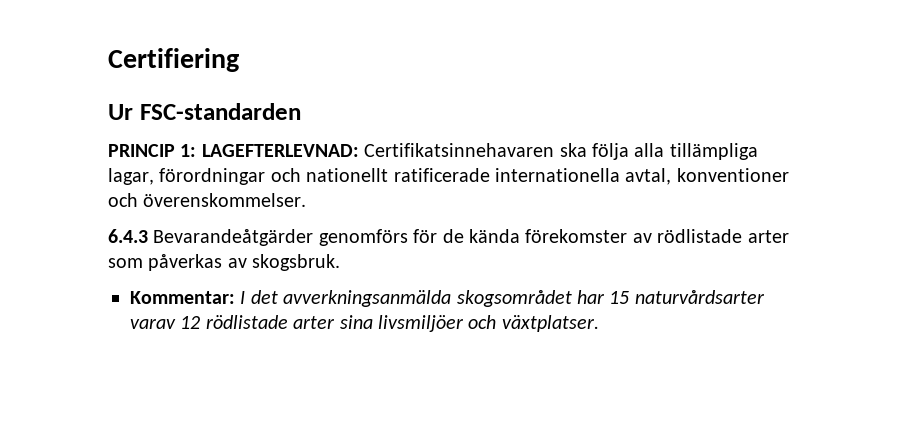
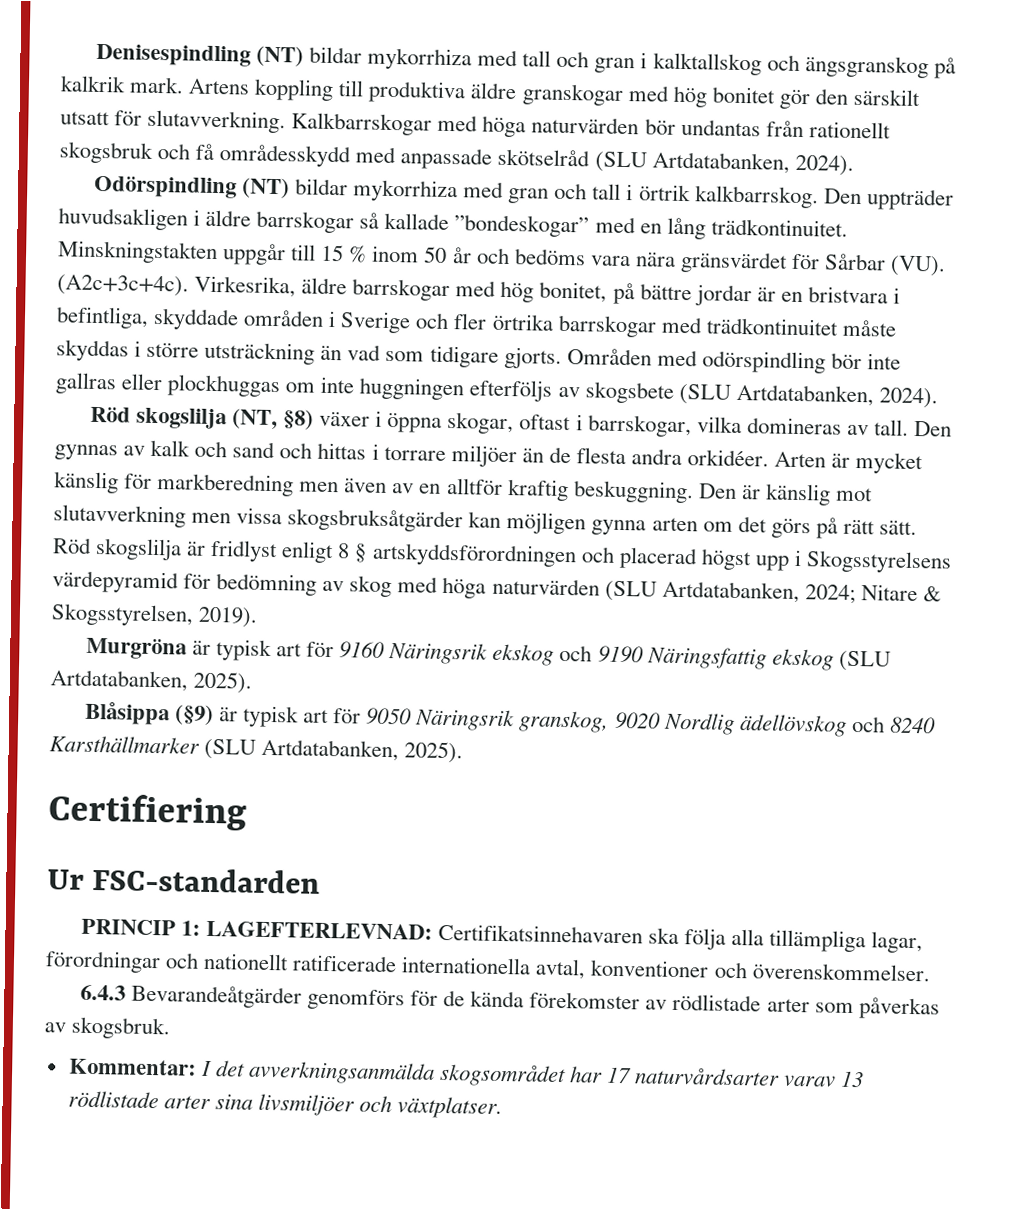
(108, 60) none -> [95,43,956,79] [60,75,921,110] [60,109,891,139] [59,141,854,176] [93,175,954,211] [58,207,848,240] [57,240,947,277] [57,274,900,307] [56,306,897,338] [56,339,901,374] [55,372,938,409] [89,406,952,438] [54,439,924,475] [53,471,873,506] [53,504,917,539] [52,537,952,574] [52,570,942,604] [51,603,259,628] [85,637,891,672] [50,669,253,694] [84,700,936,737] [49,735,464,764] Denisespindling (NT) bildar mykorrhiza med tall och gran i kalktallskog och ängsgranskog på kalkrik mark. Artens koppling till produktiva äldre granskogar med hög bonitet gör den särskilt utsatt för slutavverkning. Kalkbarrskogar med höga naturvärden bör undantas från rationellt skogsbruk och få områdesskydd med anpassade skötselråd (SLU Artdatabanken, 2024). // Odörspindling (NT) bildar mykorrhiza med gran och tall i örtrik kalkbarrskog. Den uppträder huvudsakligen i äldre barrskogar så kallade ”bondeskogar” med en lång trädkontinuitet. Minskningstakten uppgår till 15 % inom 50 år och bedöms vara nära gränsvärdet för Sårbar (VU). (A2c+3c+4c). Virkesrika, äldre barrskogar med hög bonitet, på bättre jordar är en bristvara i befintliga, skyddade områden i Sverige och fler örtrika barrskogar med trädkontinuitet måste skyddas i större utsträckning än vad som tidigare gjorts. Områden med odörspindling bör inte gallras eller plockhuggas om inte huggningen efterföljs av skogsbete (SLU Artdatabanken, 2024). // Röd skogslilja (NT, §8) växer i öppna skogar, oftast i barrskogar, vilka domineras av tall. Den gynnas av kalk och sand och hittas i torrare miljöer än de flesta andra orkidéer. Arten är mycket känslig för markberedning men även av en alltför kraftig beskuggning. Den är känslig mot slutavverkning men vissa skogsbruksåtgärder kan möjligen gynna arten om det görs på rätt sätt. Röd skogslilja är fridlyst enligt 8 § artskyddsförordningen och placerad högst upp i Skogsstyrelsens värdepyramid för bedömning av skog med höga naturvärden (SLU Artdatabanken, 2024; Nitare & Skogsstyrelsen, 2019). // Murgröna är typisk art för 9160 Näringsrik ekskog och 9190 Näringsfattig ekskog (SLU Artdatabanken, 2025). // Blåsippa (§9) är typisk art för 9050 Näringsrik granskog, 9020 Nordlig ädellövskog och 8240 Karsthällmarker (SLU Artdatabanken, 2025). //
[609,291,630,304] 15 -> [606,1066,633,1084] 17
[180,316,201,329] 12 -> [840,1070,865,1088] 13

